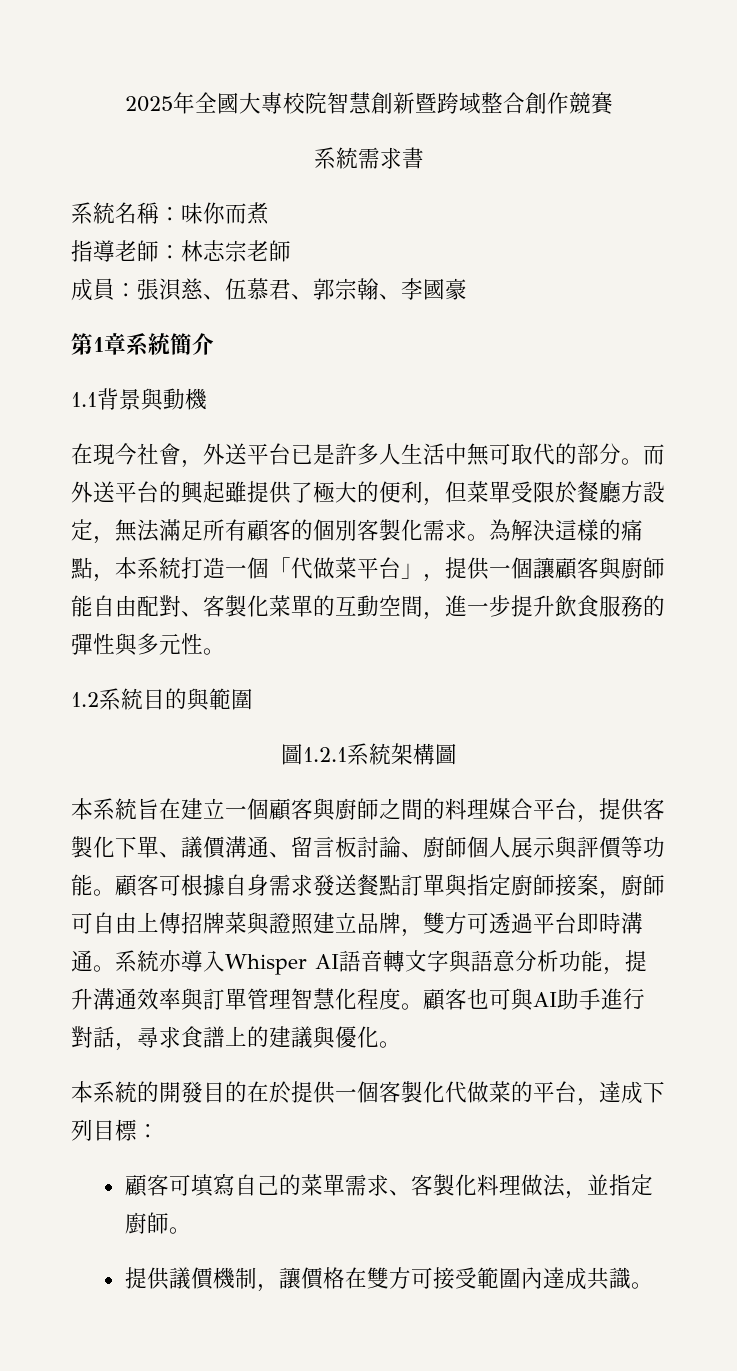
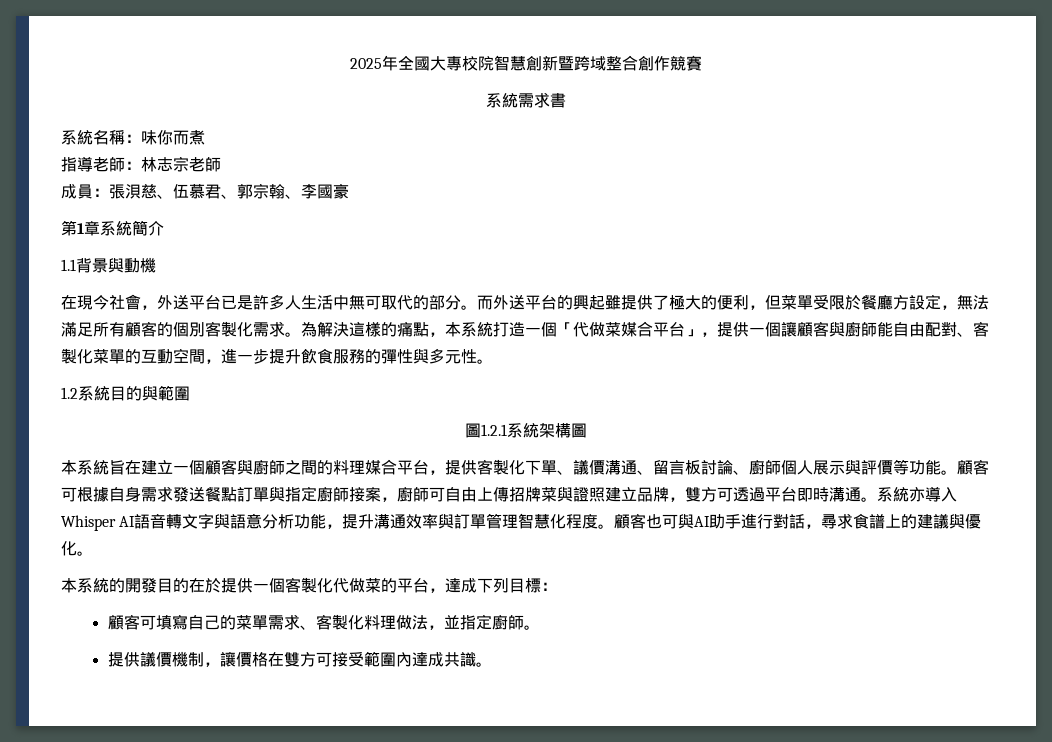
(357, 568) none -> [621,321,653,337] 媒合

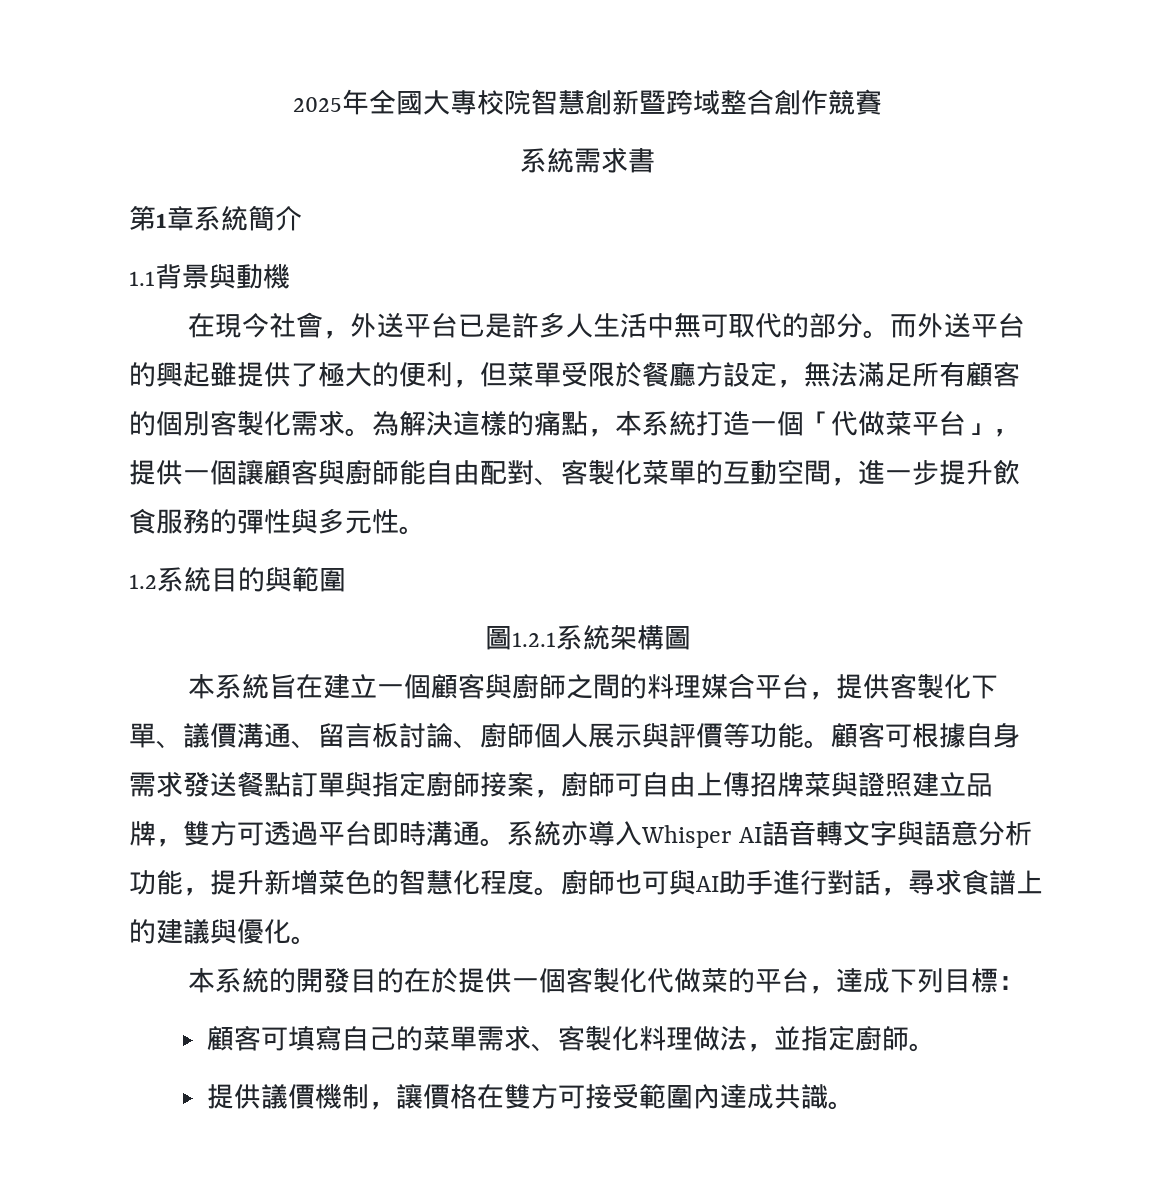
[61,130,205,145] [61,156,221,172] [61,183,349,199] // 系統名稱：味你而煮 // 指導老師：林志宗老師 // 成員：張浿慈、伍慕君、郭宗翰、李國豪 -> (655, 160) none
[621,321,653,337] 媒合 -> (912, 423) none
[374,513,519,529] 溝通效率與訂單管理 -> [264,869,399,895] 新增菜色的
[614,513,647,529] 顧客 -> [561,870,615,895] 廚師

